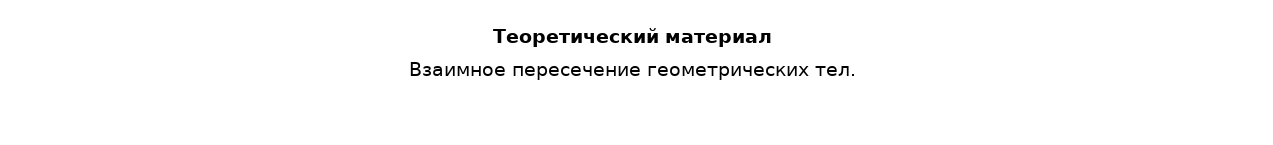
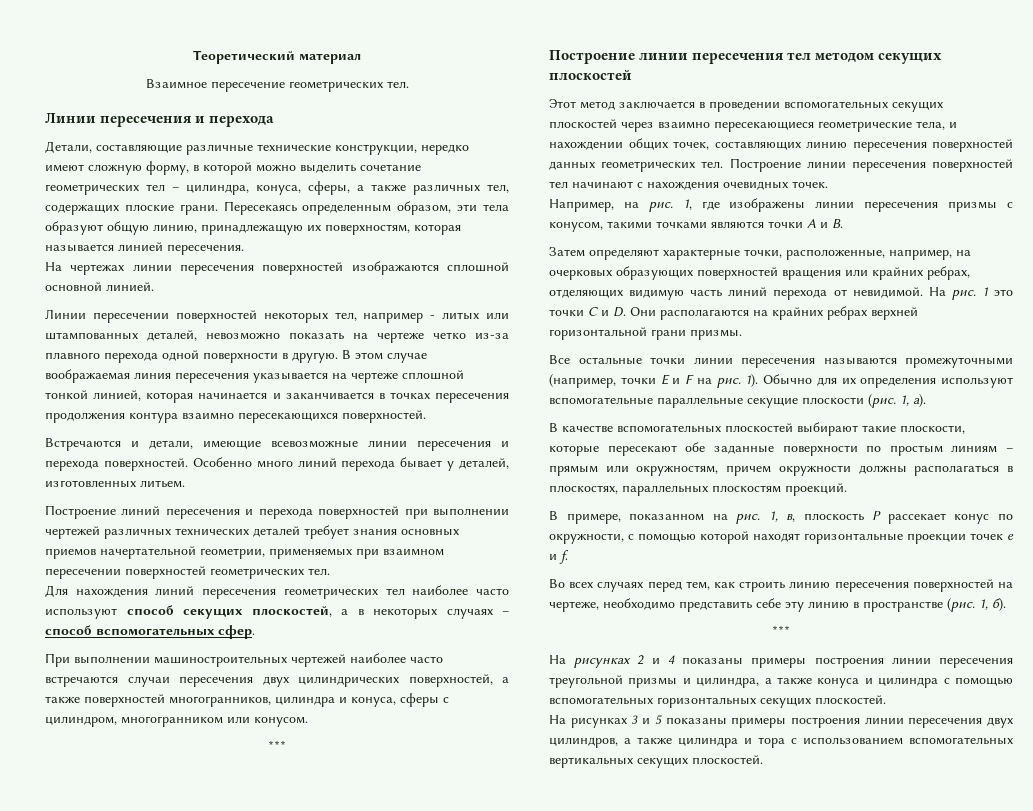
(856, 71) none -> [45,113,275,127] [45,141,469,155] [45,161,421,175] [45,181,509,195] [45,201,509,215] [45,221,461,235] [45,242,244,255] [45,261,509,275] [45,282,154,292] [45,309,509,323] [45,330,509,343] [45,350,427,363] [45,369,464,383] [45,390,509,403] [45,410,426,423] [45,438,509,451] [45,457,509,471] [45,480,185,488] [45,505,509,519] [45,525,460,539] [45,546,444,559] [45,566,330,579] [45,585,510,599] [45,605,509,619] [45,625,255,639] [45,653,443,667] [45,674,509,687] [45,693,449,707] [45,716,308,727] [268,740,286,751] [549,50,943,64] [549,69,632,80] [549,99,944,112] [549,119,957,132] [549,138,1013,152] [549,158,1013,172] [549,181,828,190] [549,198,1014,212] [549,219,843,232] [549,247,971,260] [549,266,970,280] [549,287,1014,300] [549,306,918,320] [549,327,742,340] [549,355,1013,368] [549,374,1013,388] [549,394,926,408] [549,422,965,436] [549,442,1013,456] [549,465,1013,476] [549,483,847,496] [549,511,1014,524] [549,531,1014,544] [549,550,569,564] [549,579,1013,592] [549,598,1006,612] [772,625,790,636] [549,655,1013,668] [549,675,1013,688] [549,695,886,708] [549,715,1014,728] [549,737,1014,748] [549,755,763,768] // Линии пересечения и перехода // Детали, составляющие различные технические конструкции, нередко имеют сложную форму, в которой можно выделить сочетание геометрических тел – цилиндра, конуса, сферы, а также различных тел, содержащих плоские грани. Пересекаясь определенным образом, эти тела образуют общую линию, принадлежащую их поверхностям, которая называется линией пересечения. // На чертежах линии пересечения поверхностей изображаются сплошной основной линией. // Линии пересечении поверхностей некоторых тел, например - литых или штампованных деталей, невозможно показать на чертеже четко из-за плавного перехода одной поверхности в другую. В этом случае воображаемая линия пересечения указывается на чертеже сплошной тонкой линией, которая начинается и заканчивается в точках пересечения продолжения контура взаимно пересекающихся поверхностей. // Встречаются и детали, имеющие всевозможные линии пересечения и перехода поверхностей. Особенно много линий перехода бывает у деталей, изготовленных литьем. // Построение линий пересечения и перехода поверхностей при выполнении чертежей различных технических деталей требует знания основных приемов начертательной геометрии, применяемых при взаимном пересечении поверхностей геометрических тел. // Для нахождения линий пересечения геометрических тел наиболее часто используют способ секущих плоскостей, а в некоторых случаях – способ вспомогательных сфер. // При выполнении машиностроительных чертежей наиболее часто встречаются случаи пересечения двух цилиндрических поверхностей, а также поверхностей многогранников, цилиндра и конуса, сферы с цилиндром, многогранником или конусом. // *** // Построение линии пересечения тел методом секущих плоскостей // Этот метод заключается в проведении вспомогательных секущих плоскостей через взаимно пересекающиеся геометрические тела, и нахождении общих точек, составляющих линию пересечения поверхностей данных геометрических тел. Построение линии пересечения поверхностей тел начинают с нахождения очевидных точек. // Например, на рис. 1, где изображены линии пересечения призмы с конусом, такими точками являются точки А и В. // Затем определяют характерные точки, расположенные, например, на очерковых образующих поверхностей вращения или крайних ребрах, отделяющих видимую часть линий перехода от невидимой. На рис. 1 это точки С и D. Они располагаются на крайних ребрах верхней горизонтальной грани призмы. // Все остальные точки линии пересечения называются промежуточными (например, точки Е и F на рис. 1). Обычно для их определения используют вспомогательные параллельные секущие плоскости (рис. 1, а). // В качестве вспомогательных плоскостей выбирают такие плоскости, которые пересекают обе заданные поверхности по простым линиям – прямым или окружностям, причем окружности должны располагаться в плоскостях, параллельных плоскостям проекций. // В примере, показанном на рис. 1, в, плоскость Р рассекает конус по окружности, с помощью которой находят горизонтальные проекции точек e и f. // Во всех случаях перед тем, как строить линию пересечения поверхностей на чертеже, необходимо представить себе эту линию в пространстве (рис. 1, б). // *** // На рисунках 2 и 4 показаны примеры построения линии пересечения треугольной призмы и цилиндра, а также конуса и цилиндра с помощью вспомогательных горизонтальных секущих плоскостей. // На рисунках 3 и 5 показаны примеры построения линии пересечения двух цилиндров, а также цилиндра и тора с использованием вспомогательных вертикальных секущих плоскостей.

